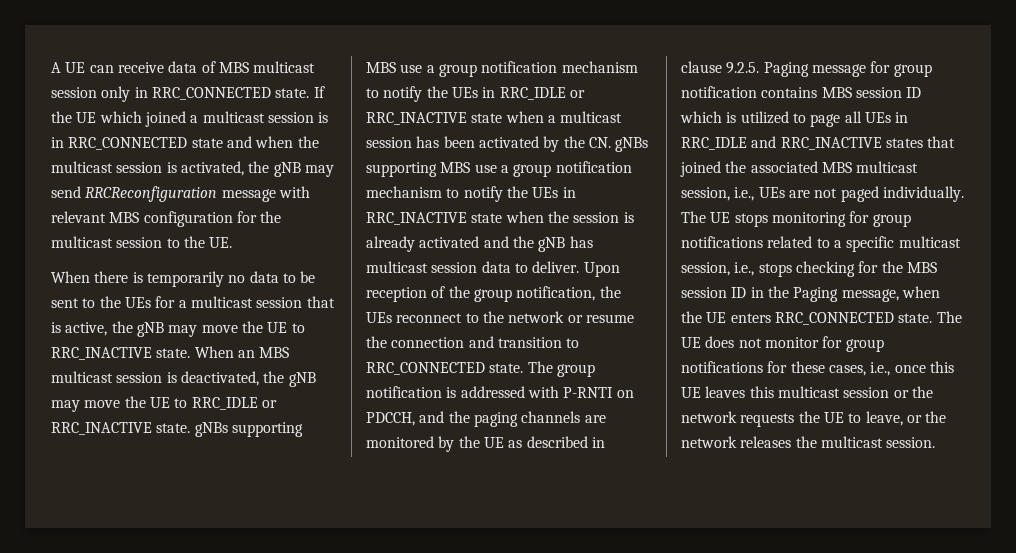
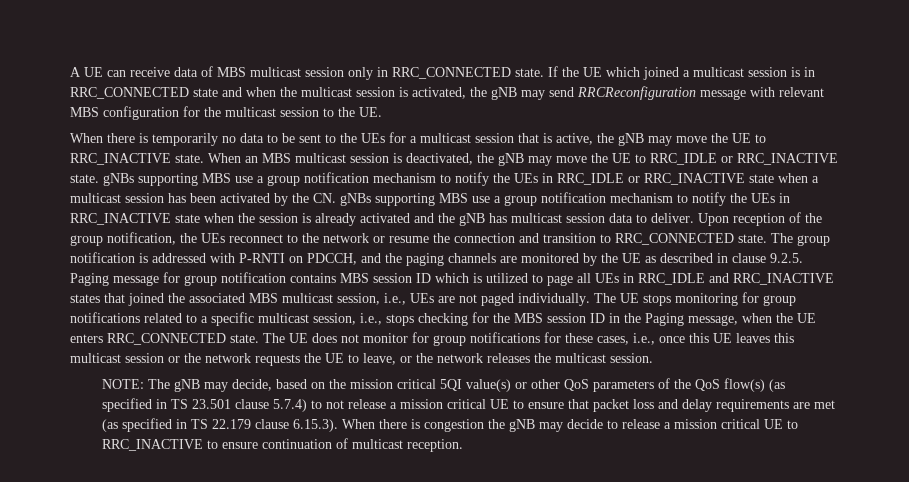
(936, 442) none -> [102,378,786,392] [102,398,836,412] [102,418,799,432] [102,438,464,452] // NOTE: The gNB may decide, based on the mission critical 5QI value(s) or other QoS parameters of the QoS flow(s) (as specified in TS 23.501 clause 5.7.4) to not release a mission critical UE to ensure that packet loss and delay requirements are met (as specified in TS 22.179 clause 6.15.3). When there is congestion the gNB may decide to release a mission critical UE to RRC_INACTIVE to ensure continuation of multicast reception.

